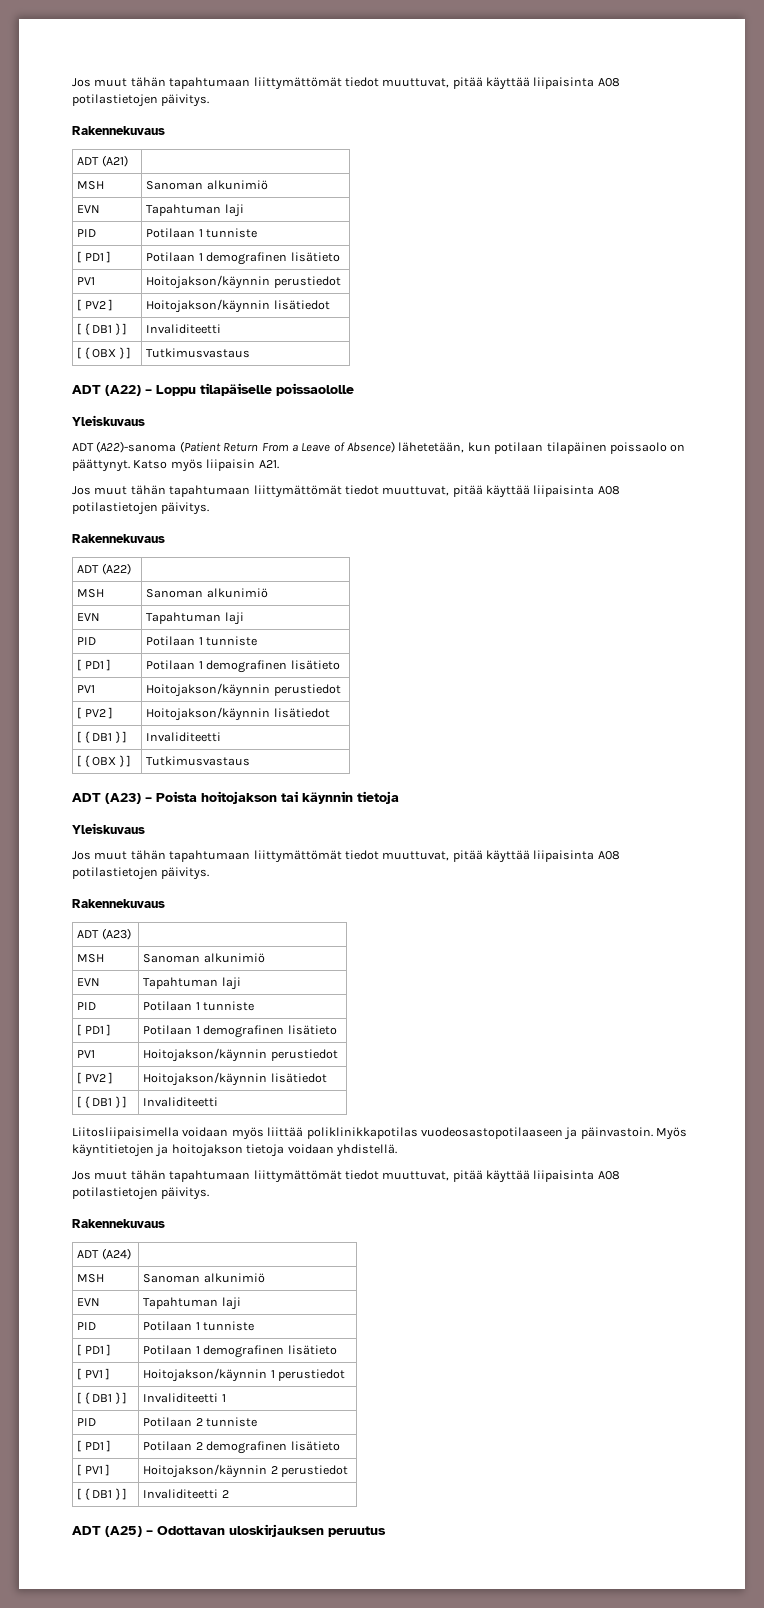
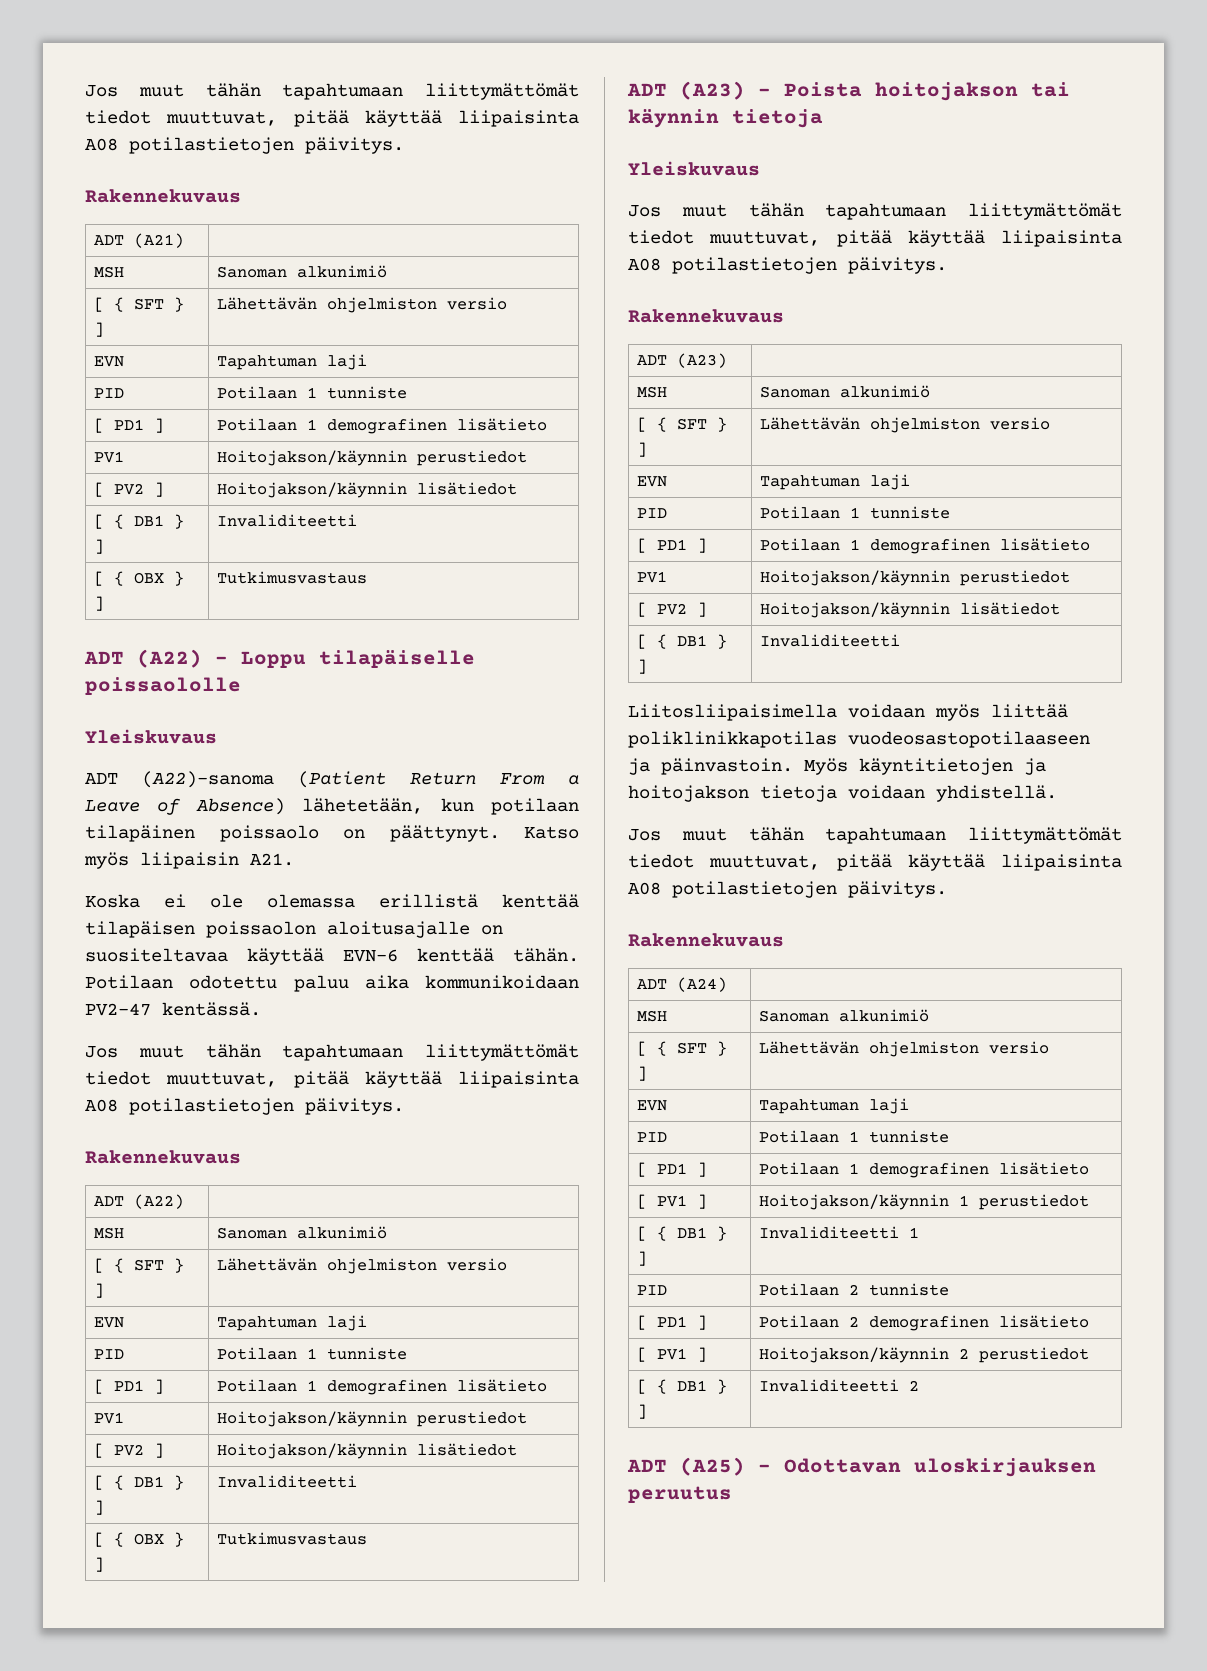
(268, 185) none -> [93,297,184,312] [93,322,104,337] [216,297,507,313] // [ { SFT } ] | Lähettävän ohjelmiston versio
(279, 464) none -> [85,894,579,908] [85,921,503,938] [85,948,579,965] [85,975,579,992] [85,1002,261,1016] // Koska ei ole olemassa erillistä kenttää tilapäisen poissaolon aloitusajalle on suositeltavaa käyttää EVN-6 kenttää tähän. Potilaan odotettu paluu aika kommunikoidaan PV2-47 kentässä.
(268, 593) none -> [93,1258,184,1273] [93,1283,104,1298] [216,1258,507,1274] // [ { SFT } ] | Lähettävän ohjelmiston versio
(265, 958) none -> [636,417,727,432] [636,442,647,457] [759,417,1050,433] // [ { SFT } ] | Lähettävän ohjelmiston versio
(265, 1278) none -> [636,1041,727,1056] [636,1066,647,1081] [758,1041,1049,1057] // [ { SFT } ] | Lähettävän ohjelmiston versio

